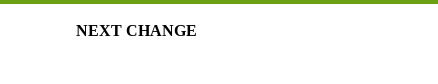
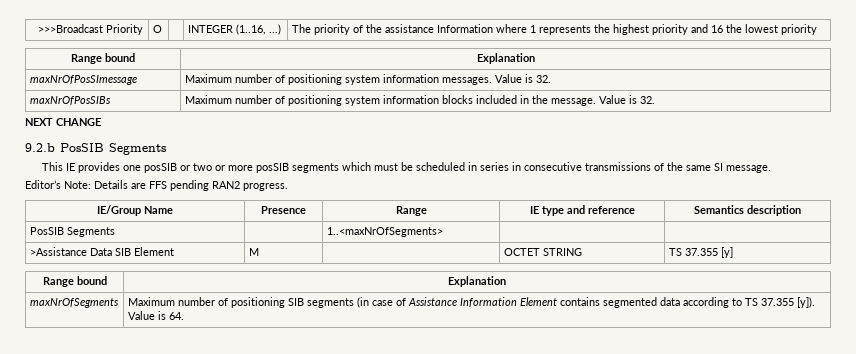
[76,25,198,36] NEXT CHANGE -> [37,24,143,35] [152,25,162,33] [187,24,281,35] [291,24,817,35] [71,53,135,64] [476,53,535,64] [29,75,137,85] [184,74,551,85] [29,96,111,105] [184,95,655,106] [25,118,101,126] [25,143,166,155] [41,162,771,173] [25,180,288,191] [97,205,173,216] [261,206,306,214] [395,206,427,216] [529,205,635,216] [693,205,801,216] [29,227,115,237] [326,227,443,237] [29,247,174,256] [248,248,259,256] [503,248,582,256] [668,247,733,258] [42,276,107,287] [448,276,506,287] [29,298,119,308] [127,297,815,308] [127,311,184,320] >>>Broadcast Priority | O | | INTEGER (1..16, ...) | The priority of the assistance Information where 1 represents the highest priority and 16 the lowest priority // Range bound | Explanation // maxNrOfPosSImessage | Maximum number of positioning system information messages. Value is 32. // maxNrOfPosSIBs | Maximum number of positioning system information blocks included in the message. Value is 32. // NEXT CHANGE // 9.2.b PosSIB Segments // This IE provides one posSIB or two or more posSIB segments which must be scheduled in series in consecutive transmissions of the same SI message. // Editor’s Note: Details are FFS pending RAN2 progress. // IE/Group Name | Presence | Range | IE type and reference | Semantics description // PosSIB Segments | | 1..<maxNrOfSegments> | | // >Assistance Data SIB Element | M | | OCTET STRING | TS 37.355 [y] // Range bound | Explanation // maxNrOfSegments | Maximum number of positioning SIB segments (in case of Assistance Information Element contains segmented data according to TS 37.355 [y]). Value is 64.

